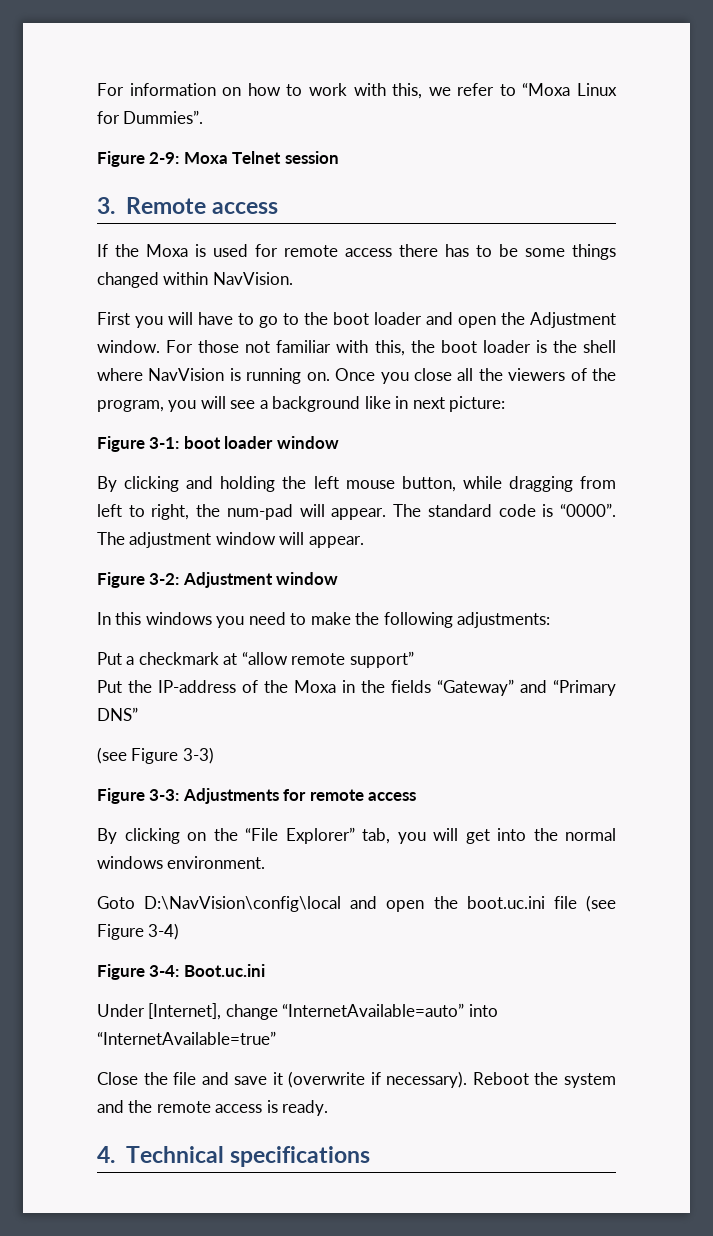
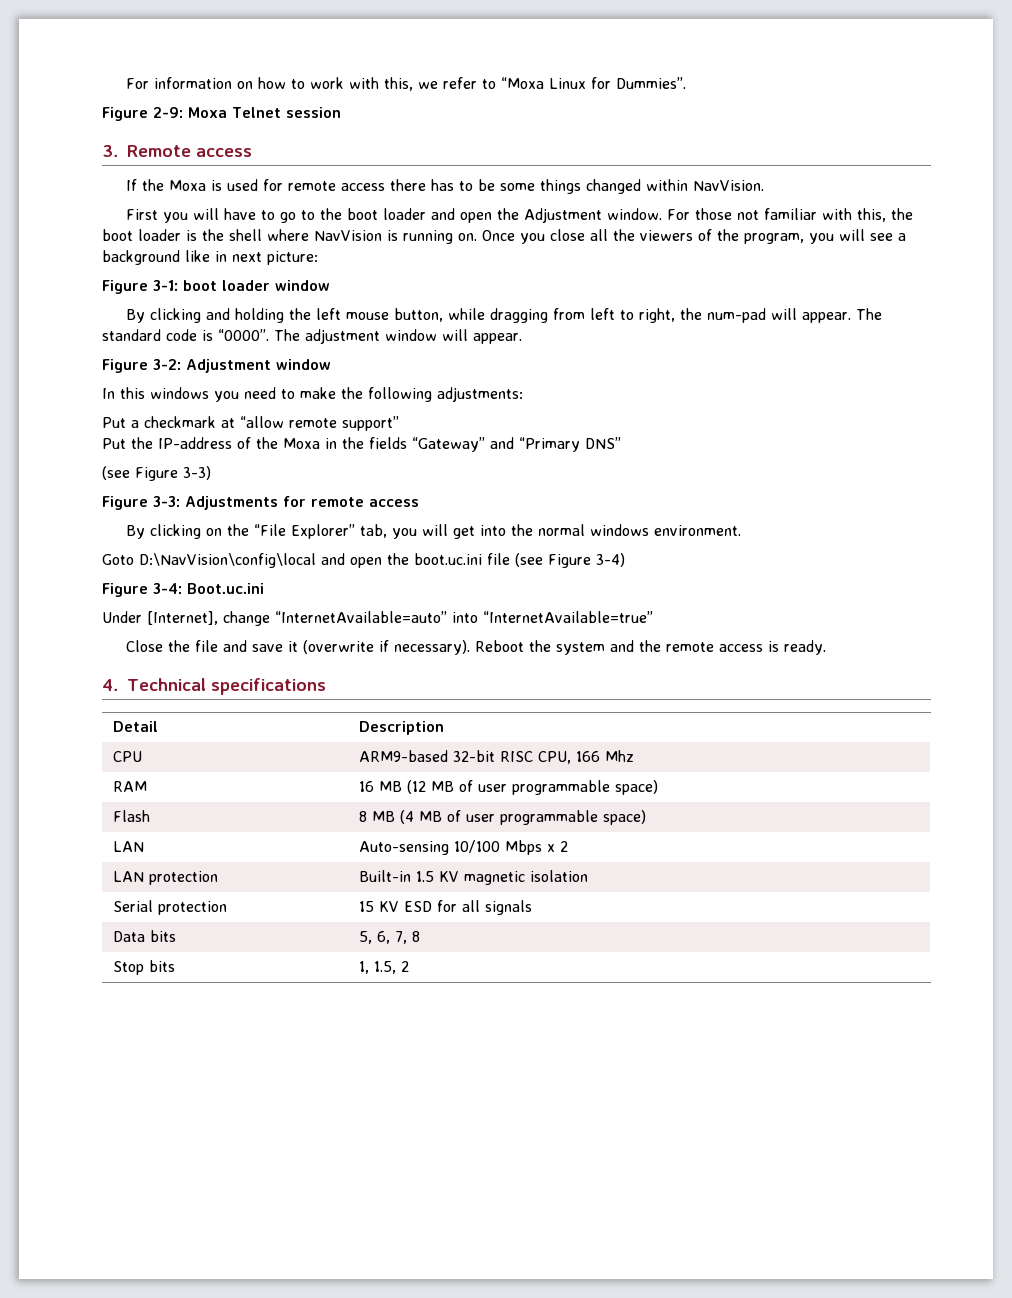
(370, 1156) none -> [113,721,159,732] [359,721,445,735] [113,751,143,762] [359,750,635,764] [113,781,148,792] [359,780,659,795] [113,810,151,822] [359,810,647,825] [113,841,145,852] [359,840,569,855] [113,871,219,885] [359,870,589,885] [113,900,228,915] [359,900,533,915] [113,930,177,942] [359,931,421,944] [113,960,176,975] [359,961,410,974] // Detail | Description // CPU | ARM9-based 32-bit RISC CPU, 166 Mhz // RAM | 16 MB (12 MB of user programmable space) // Flash | 8 MB (4 MB of user programmable space) // LAN | Auto-sensing 10/100 Mbps x 2 // LAN protection | Built-in 1.5 KV magnetic isolation // Serial protection | 15 KV ESD for all signals // Data bits | 5, 6, 7, 8 // Stop bits | 1, 1.5, 2

